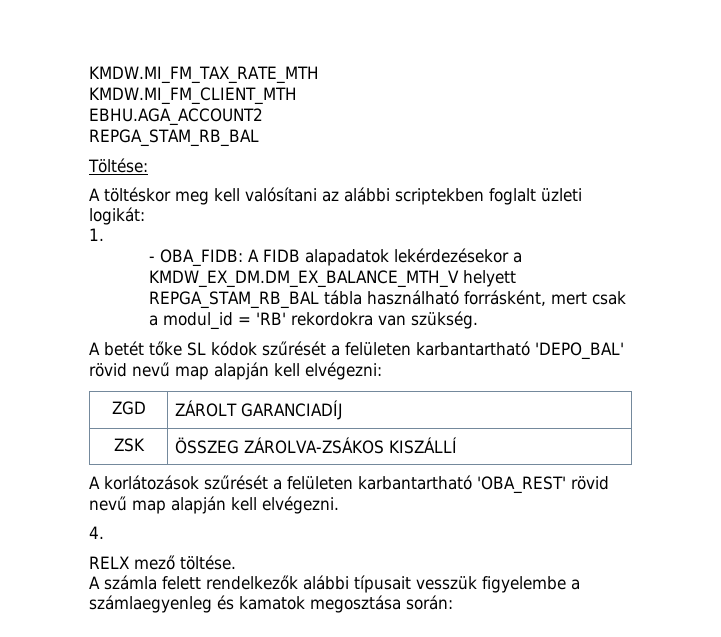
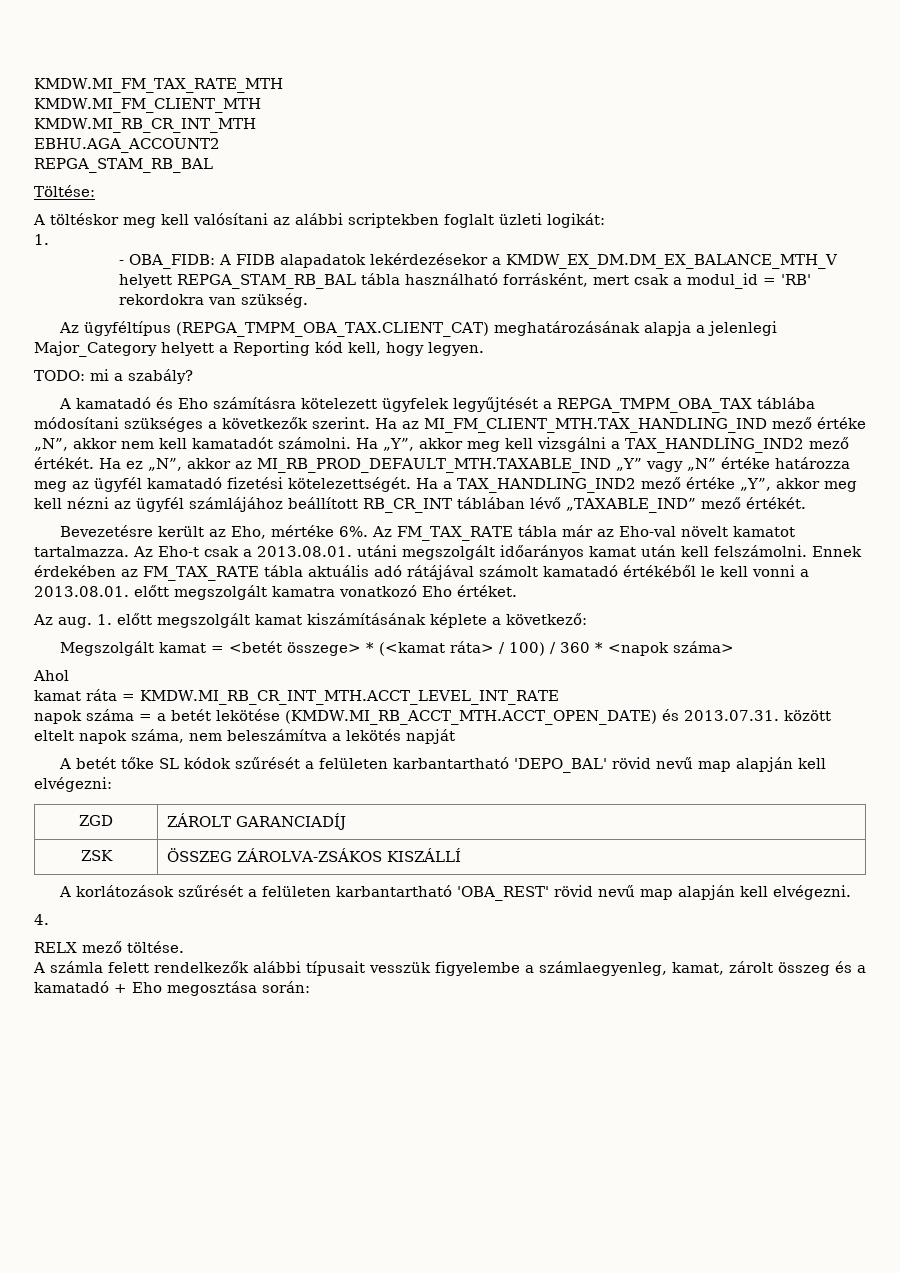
(297, 96) none -> [34,118,256,133] // KMDW.MI_RB_CR_INT_MTH
(478, 320) none -> [58,321,777,337] [34,341,484,357] [34,369,193,384] [58,397,815,413] [34,417,866,433] [34,437,849,453] [34,457,850,473] [34,477,857,493] [34,497,806,513] [59,525,795,541] [34,545,862,560] [34,565,809,581] [34,585,517,600] [33,613,587,628] [59,641,734,656] [33,670,69,681] [34,689,559,705] [34,709,831,725] [34,729,455,744] // Az ügyféltípus (REPGA_TMPM_OBA_TAX.CLIENT_CAT) meghatározásának alapja a jelenlegi Major_Category helyett a Reporting kód kell, hogy legyen. // TODO: mi a szabály? // A kamatadó és Eho számításra kötelezett ügyfelek legyűjtését a REPGA_TMPM_OBA_TAX táblába módosítani szükséges a következők szerint. Ha az MI_FM_CLIENT_MTH.TAX_HANDLING_IND mező értéke „N”, akkor nem kell kamatadót számolni. Ha „Y”, akkor meg kell vizsgálni a TAX_HANDLING_IND2 mező értékét. Ha ez „N”, akkor az MI_RB_PROD_DEFAULT_MTH.TAXABLE_IND „Y” vagy „N” értéke határozza meg az ügyfél kamatadó fizetési kötelezettségét. Ha a TAX_HANDLING_IND2 mező értéke „Y”, akkor meg kell nézni az ügyfél számlájához beállított RB_CR_INT táblában lévő „TAXABLE_IND” mező értékét. // Bevezetésre került az Eho, mértéke 6%. Az FM_TAX_RATE tábla már az Eho-val növelt kamatot tartalmazza. Az Eho-t csak a 2013.08.01. utáni megszolgált időarányos kamat után kell felszámolni. Ennek érdekében az FM_TAX_RATE tábla aktuális adó rátájával számolt kamatadó értékéből le kell vonni a 2013.08.01. előtt megszolgált kamatra vonatkozó Eho értéket. // Az aug. 1. előtt megszolgált kamat kiszámításának képlete a következő: // Megszolgált kamat = <betét összege> * (<kamat ráta> / 100) / 360 * <napok száma> // Ahol // kamat ráta = KMDW.MI_RB_CR_INT_MTH.ACCT_LEVEL_INT_RATE // napok száma = a betét lekötése (KMDW.MI_RB_ACCT_MTH.ACCT_OPEN_DATE) és 2013.07.31. között eltelt napok száma, nem beleszámítva a lekötés napját
[89,595,305,613] számlaegyenleg és kamatok -> [539,961,866,976] [34,981,162,993] számlaegyenleg, kamat, zárolt összeg és a kamatadó + Eho

